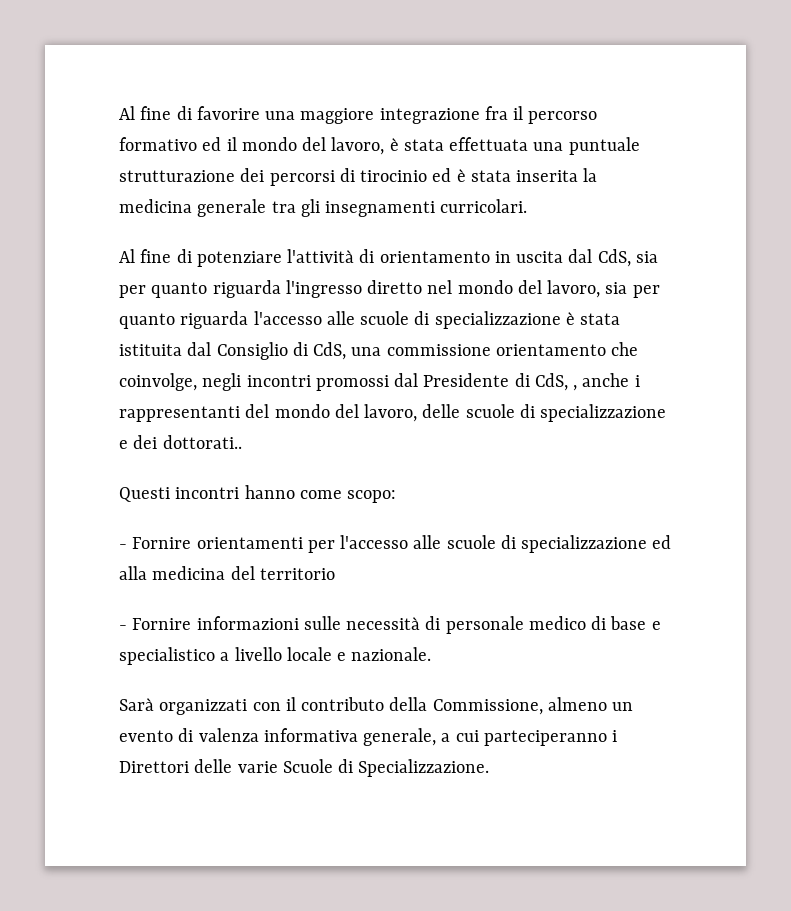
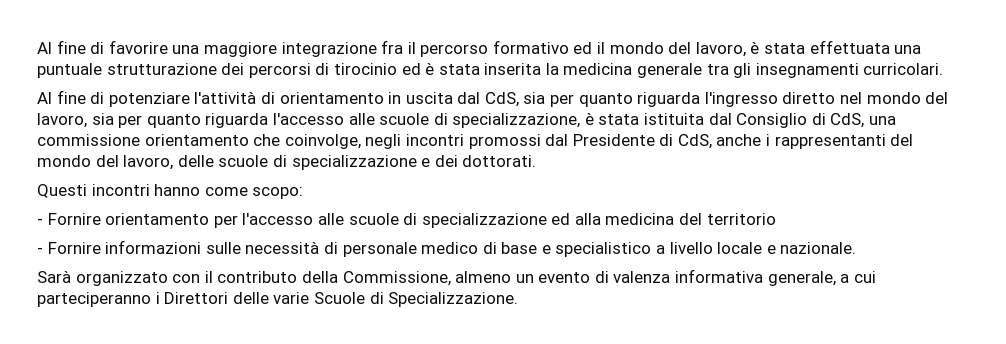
[434,311,561,329] specializzazione -> [452,113,581,128] specializzazione,
[573,385,578,391] , -> (712, 141) none
[162,435,242,449] dottorati.. -> [462,155,537,167] dottorati.
[196,537,303,549] orientamenti -> [105,213,210,225] orientamento
[159,699,248,715] organizzati -> [75,271,168,286] organizzato

